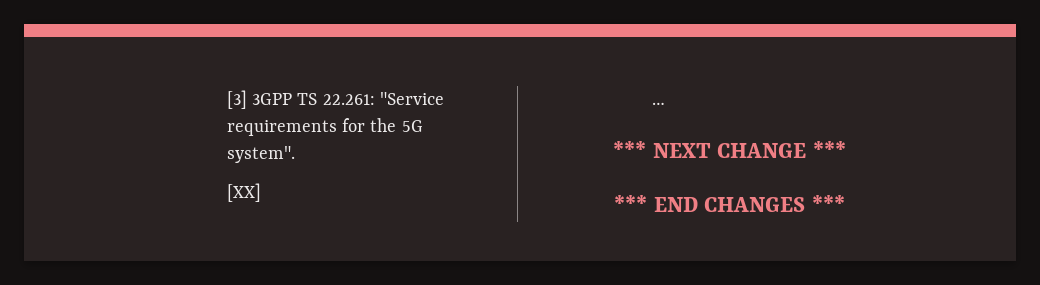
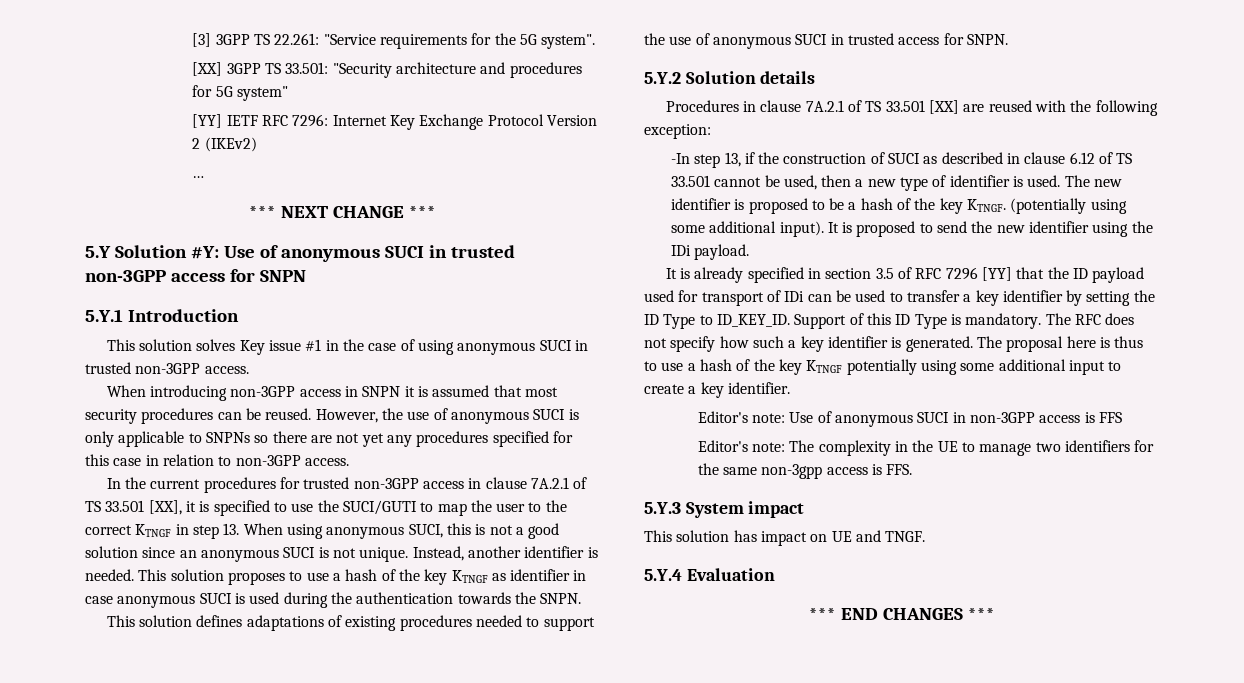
(261, 192) none -> [226,62,582,78] [192,85,289,101] [192,114,597,130] [192,137,257,152] 3GPP TS 33.501: "Security architecture and procedures for 5G system" // [YY] IETF RFC 7296: Internet Key Exchange Protocol Version 2 (IKEv2)
(846, 149) none -> [85,245,515,262] [85,269,306,282] [85,309,239,322] [106,339,588,355] [85,362,249,374] [106,385,558,401] [85,408,579,424] [85,431,573,447] [85,454,349,466] [106,477,588,493] [85,500,567,516] [85,523,560,539] [85,546,598,562] [85,569,587,585] [85,592,582,608] [106,615,595,631] [644,33,1008,49] [644,71,816,84] [665,100,1158,116] [644,124,711,139] [670,152,1133,168] [670,175,1123,191] [670,198,1127,214] [670,221,1153,237] [670,244,750,260] [665,267,1145,283] [644,290,1155,306] [644,313,1135,329] [644,336,1144,352] [644,359,1122,375] [644,382,790,398] [697,411,1122,427] [697,440,1155,456] [697,463,913,479] [644,501,805,518] [644,530,926,546] [644,568,775,581] // 5.Y Solution #Y: Use of anonymous SUCI in trusted non-3GPP access for SNPN // 5.Y.1 Introduction // This solution solves Key issue #1 in the case of using anonymous SUCI in trusted non-3GPP access. // When introducing non-3GPP access in SNPN it is assumed that most security procedures can be reused. However, the use of anonymous SUCI is only applicable to SNPNs so there are not yet any procedures specified for this case in relation to non-3GPP access. // In the current procedures for trusted non-3GPP access in clause 7A.2.1 of TS 33.501 [XX], it is specified to use the SUCI/GUTI to map the user to the correct KTNGF in step 13. When using anonymous SUCI, this is not a good solution since an anonymous SUCI is not unique. Instead, another identifier is needed. This solution proposes to use a hash of the key KTNGF as identifier in case anonymous SUCI is used during the authentication towards the SNPN. // This solution defines adaptations of existing procedures needed to support the use of anonymous SUCI in trusted access for SNPN. // 5.Y.2 Solution details // Procedures in clause 7A.2.1 of TS 33.501 [XX] are reused with the following exception: // -In step 13, if the construction of SUCI as described in clause 6.12 of TS 33.501 cannot be used, then a new type of identifier is used. The new identifier is proposed to be a hash of the key KTNGF. (potentially using some additional input). It is proposed to send the new identifier using the IDi payload. // It is already specified in section 3.5 of RFC 7296 [YY] that the ID payload used for transport of IDi can be used to transfer a key identifier by setting the ID Type to ID_KEY_ID. Support of this ID Type is mandatory. The RFC does not specify how such a key identifier is generated. The proposal here is thus to use a hash of the key KTNGF potentially using some additional input to create a key identifier. // Editor's note: Use of anonymous SUCI in non-3GPP access is FFS // Editor's note: The complexity in the UE to manage two identifiers for the same non-3gpp access is FFS. // 5.Y.3 System impact // This solution has impact on UE and TNGF. // 5.Y.4 Evaluation

